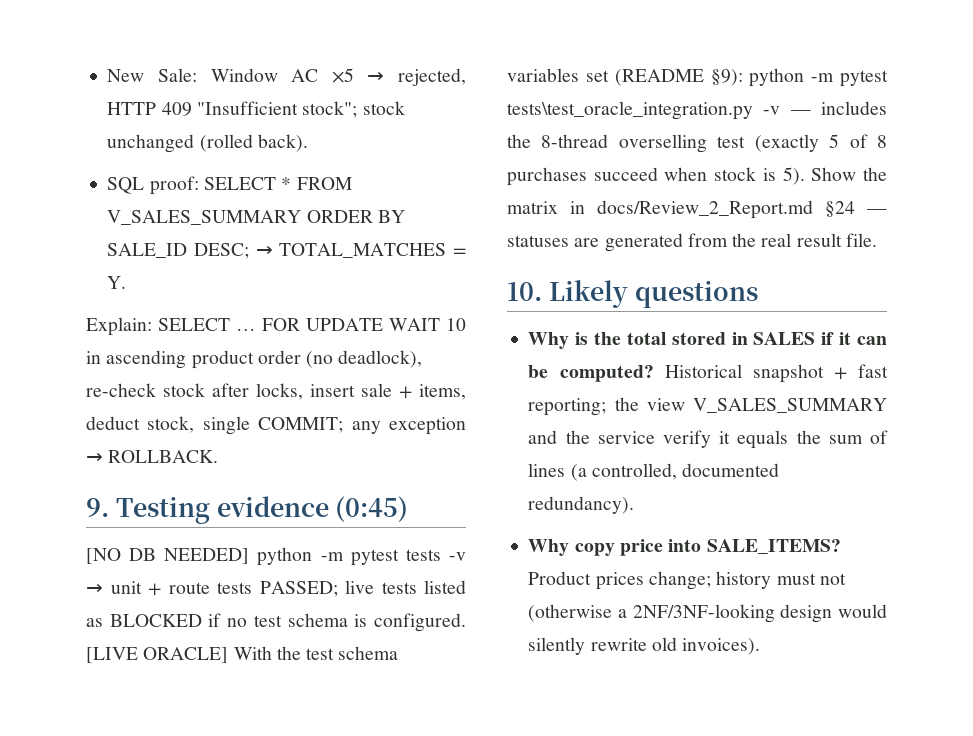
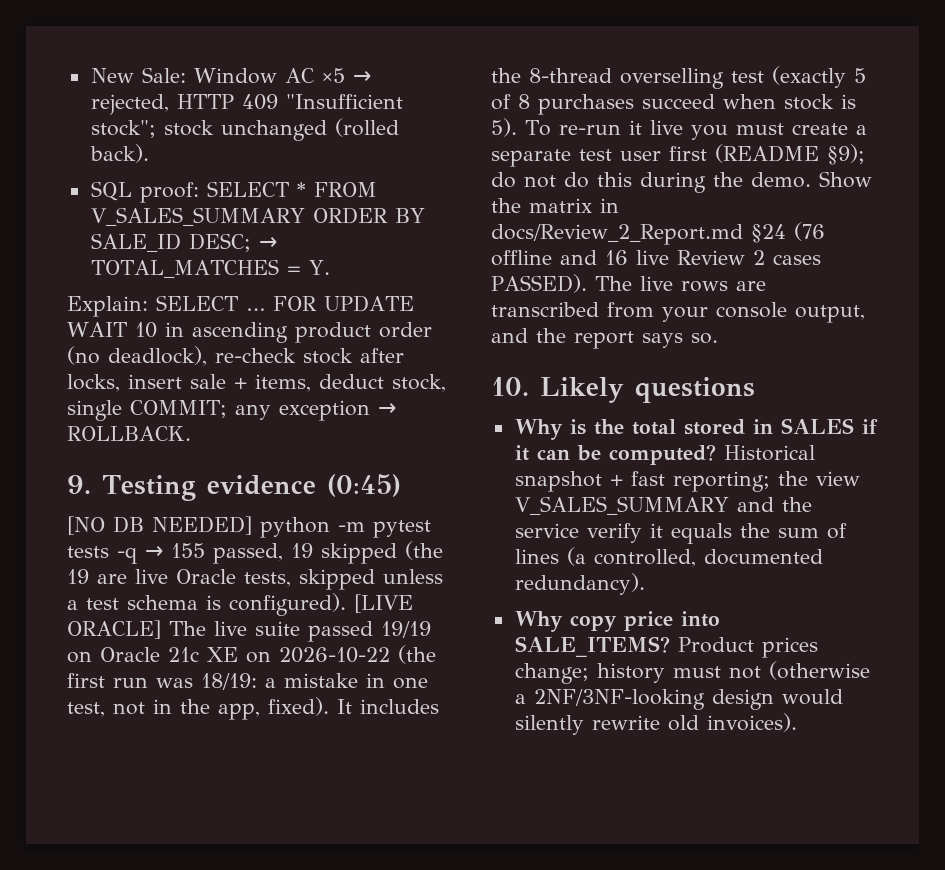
[449,552,467,561] [86,580,466,597] [86,613,248,627] -v → unit + route tests PASSED; live tests listed as BLOCKED if no -> [117,541,443,564] [67,569,443,590] [67,600,78,610] -q → 155 passed, 19 skipped (the 19 are live Oracle tests, skipped unless a
[374,613,466,632] configured. -> [229,593,346,616] configured).
[233,646,399,660] [507,68,888,87] [507,101,811,120] With the test schema variables set (README §9): python -m pytest tests\test_oracle_integration.py -v — -> [169,621,431,642] [67,645,436,664] [67,673,428,690] [67,697,352,720] The live suite passed 19/19 on Oracle 21c XE on 2026-10-22 (the first run was 18/19: a mistake in one test, not in the app, fixed). It
(805, 176) none -> [525,120,867,140] [491,144,865,167] [491,172,811,193] To re-run it live you must create a separate test user first (README §9); do not do this during the demo.
[867,209,887,214] [507,233,877,252] — statuses are generated from the real result file. -> [794,222,825,241] [491,250,821,266] [491,274,766,293] [491,302,865,323] [491,328,718,349] (76 offline and 16 live Review 2 cases PASSED). The live rows are transcribed from your console output, and the report says so.

